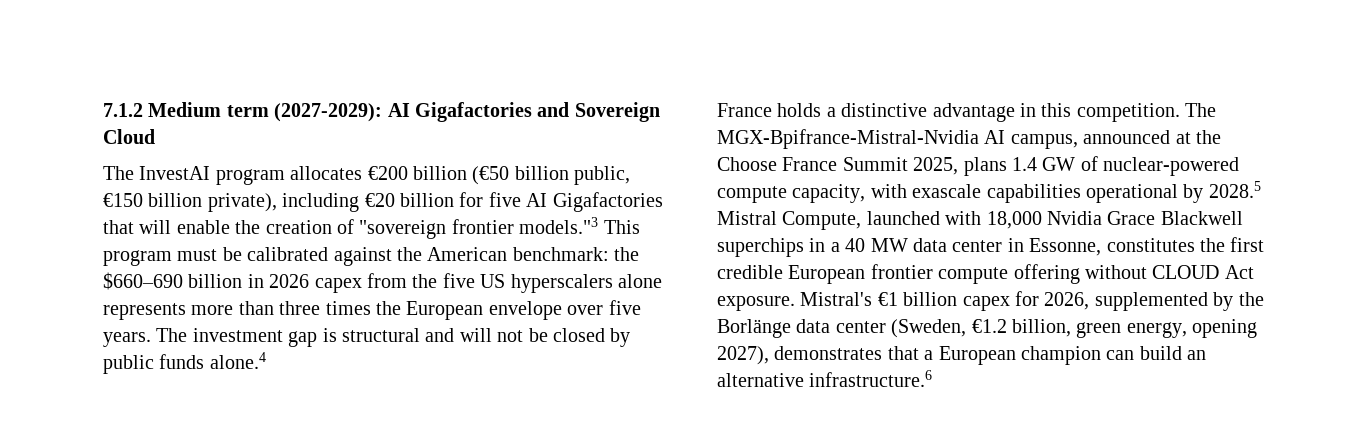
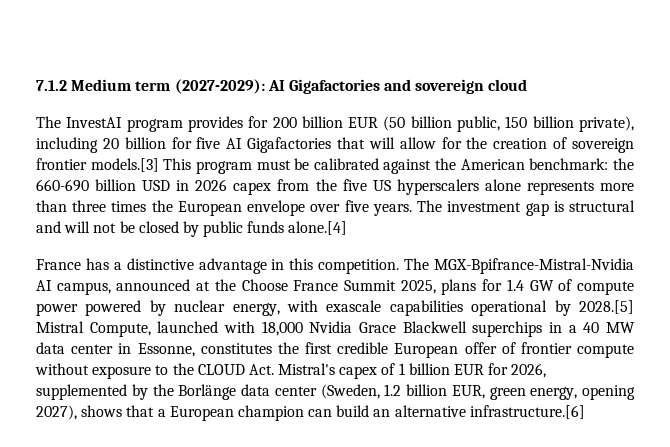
[574,102,660,122] [103,129,155,144] Sovereign Cloud -> [415,79,528,94] sovereign cloud
[290,166,510,185] allocates €200 billion (€50 -> [187,116,406,132] provides for 200 billion EUR (50
[103,193,143,207] €150 -> [505,116,528,128] 150
[364,193,395,207] €20 -> [102,138,119,149] 20
[176,220,230,234] enable -> [399,137,462,149] allow for
[359,217,599,239] "sovereign frontier models."3 -> [571,138,634,153] [36,158,159,172] sovereign frontier models.[3]
[103,272,243,290] $660–690 billion -> [36,179,171,192] 660-690 billion USD
[209,352,266,369] [717,103,822,117] alone.4 // France holds -> [288,221,348,235] [36,258,109,270] alone.[4] // France has
(1007, 166) none -> [482,279,503,291] for
[1103,157,1240,176] [717,184,866,203] nuclear-powered compute capacity, -> [577,281,634,295] [36,300,280,316] compute power powered by nuclear energy,
[1208,181,1261,198] 2028.5 -> [578,300,634,314] 2028.[5]
[870,264,1254,284] [717,292,1010,311] frontier compute offering without CLOUD Act exposure. Mistral's €1 billion capex -> [464,342,635,358] [35,363,485,379] offer of frontier compute without exposure to the CLOUD Act. Mistral's capex of 1 billion EUR
[971,319,1071,337] €1.2 billion, -> [384,384,485,399] 1.2 billion EUR,
[774,346,883,360] demonstrates -> [81,405,123,417] shows
[809,370,933,387] infrastructure.6 -> [469,405,585,419] infrastructure.[6]

